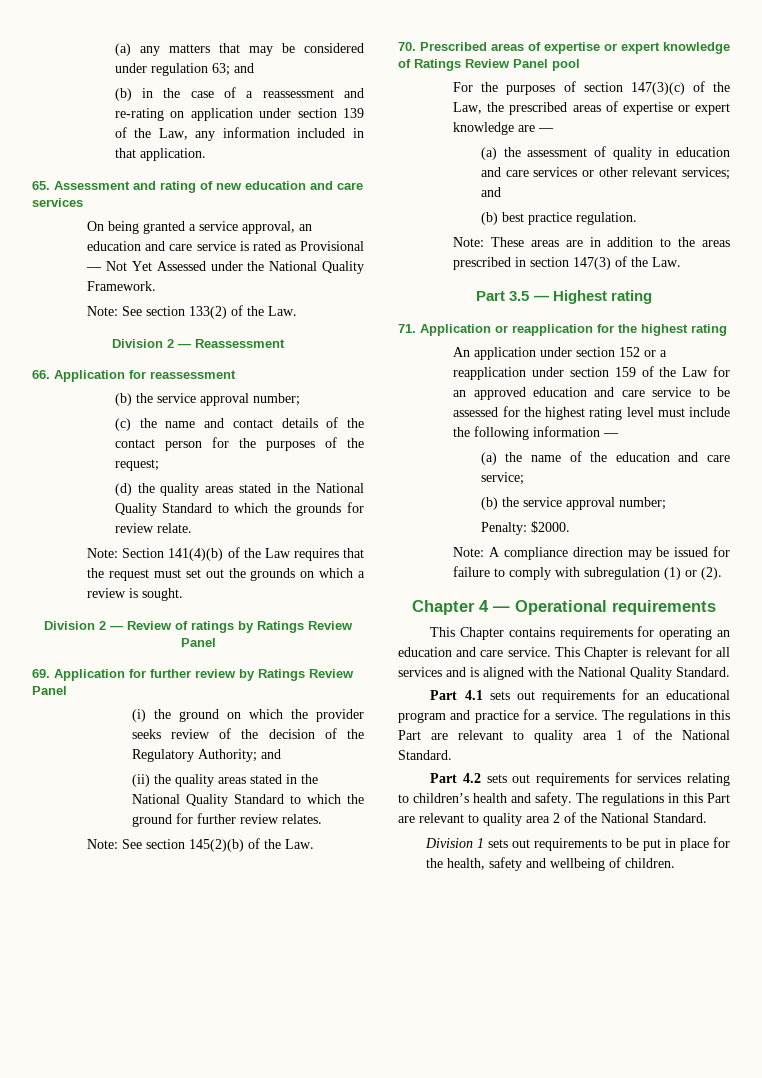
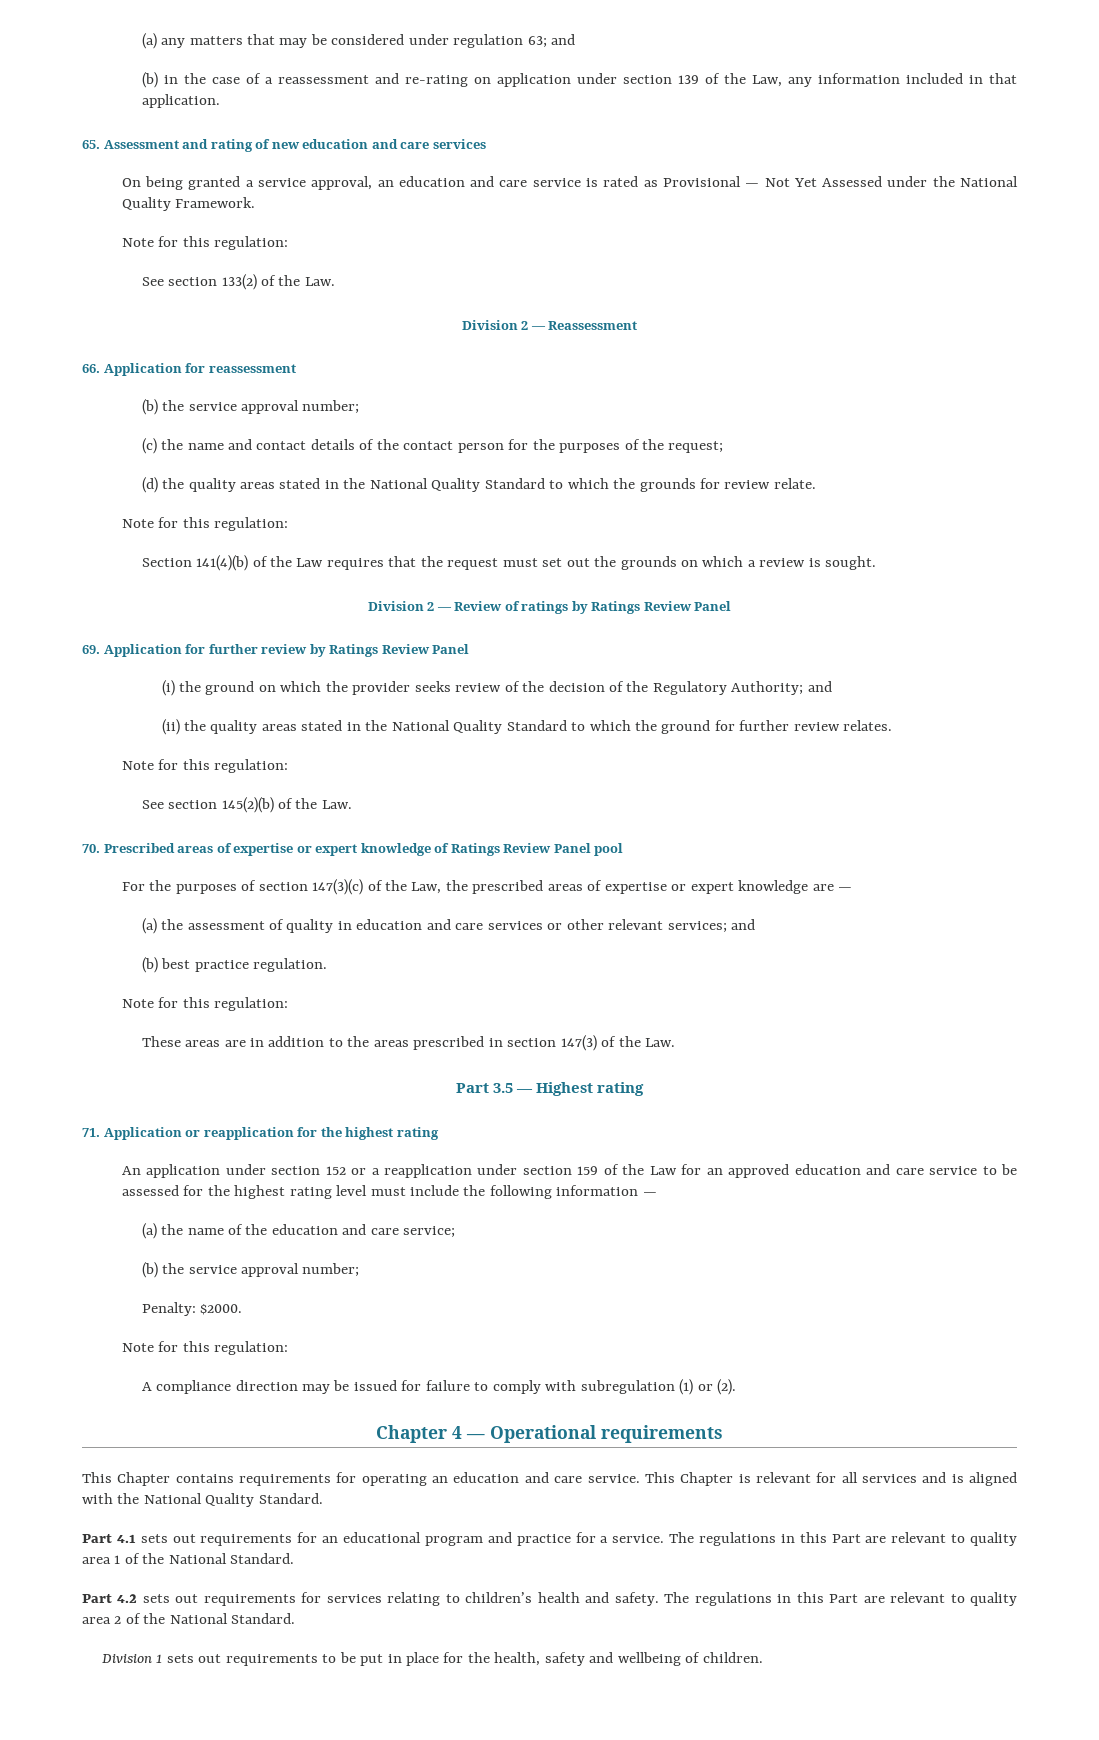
[87,306,119,316] Note: -> [121,236,289,250] Note for this regulation: //
[87,548,119,558] Note: -> [121,517,289,531] Note for this regulation: //
[87,839,119,849] Note: -> [121,759,289,773] Note for this regulation: //
[453,237,485,247] Note: -> [121,997,289,1011] Note for this regulation: //
[453,547,485,557] Note: -> [121,1341,289,1355] Note for this regulation: //

